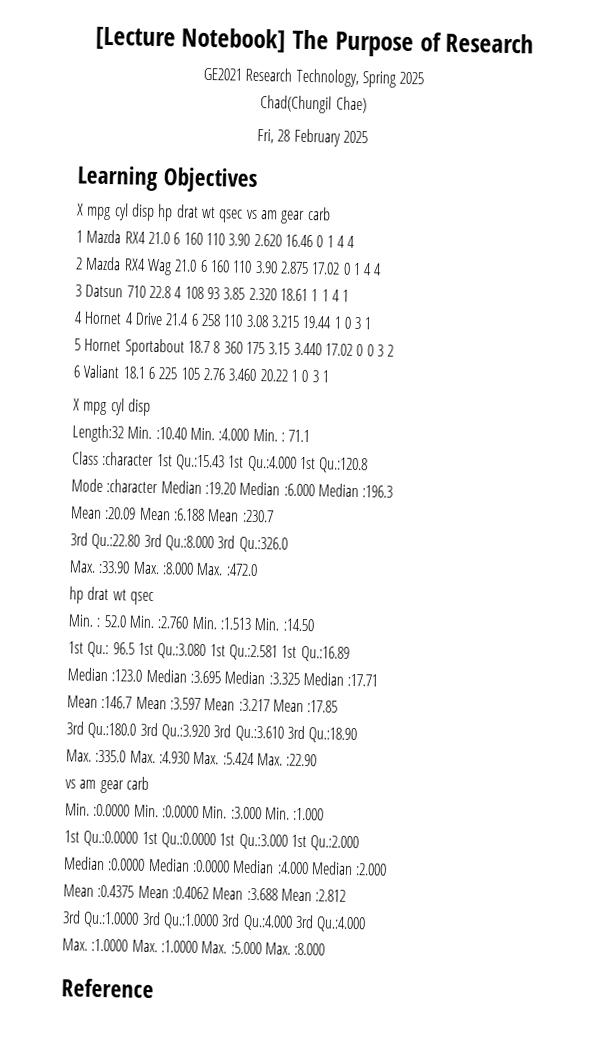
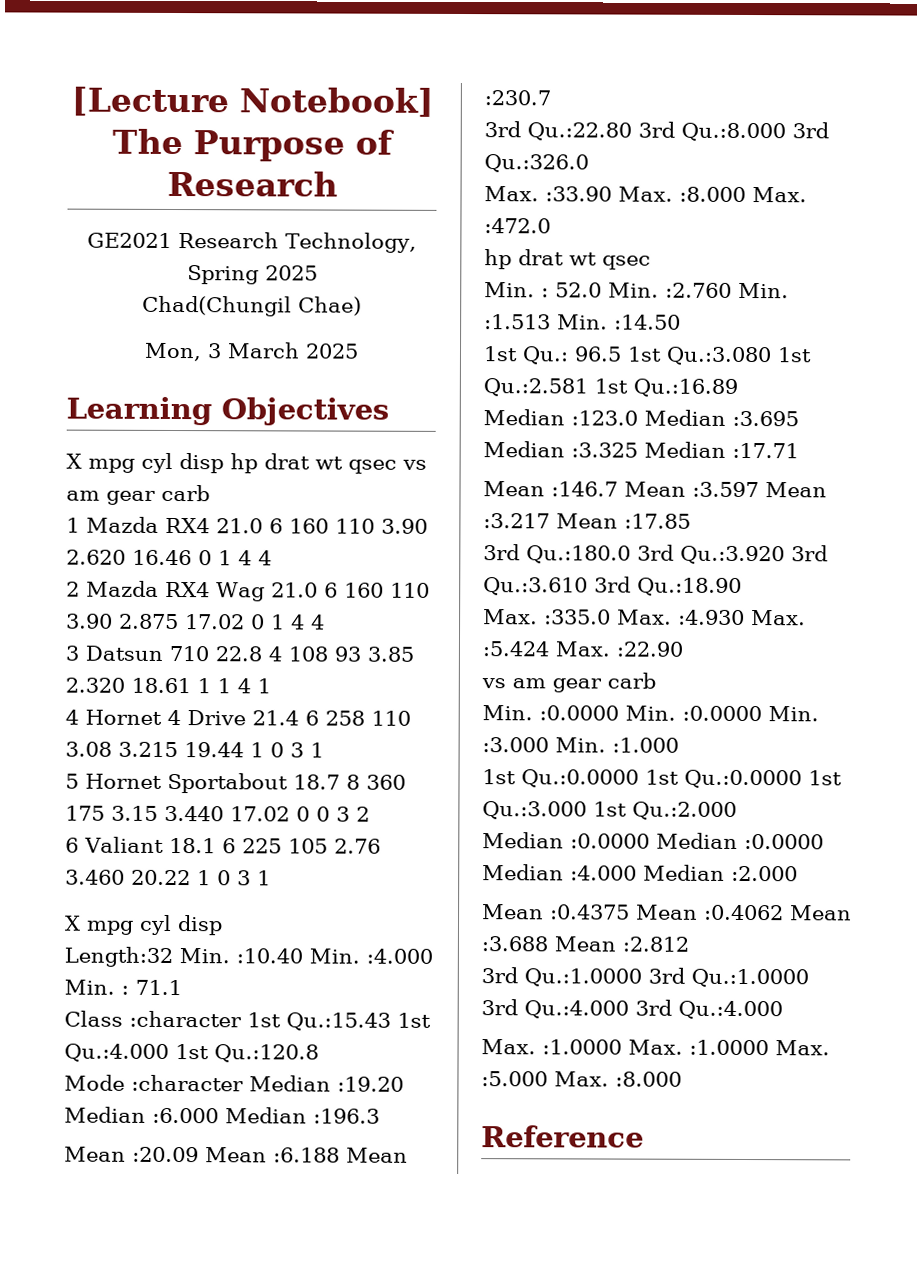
[257,128,341,147] Fri, 28 February -> [144,342,300,362] Mon, 3 March

